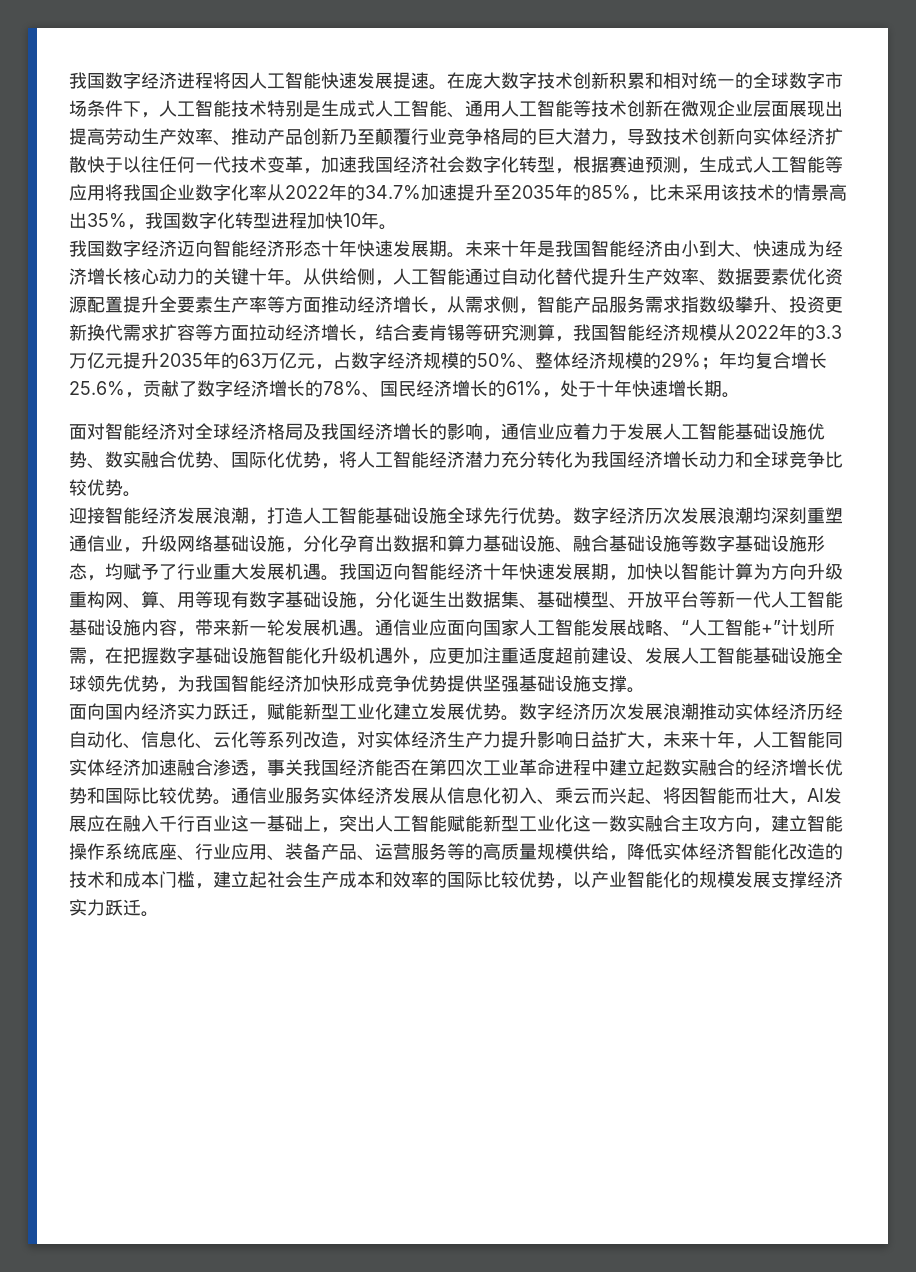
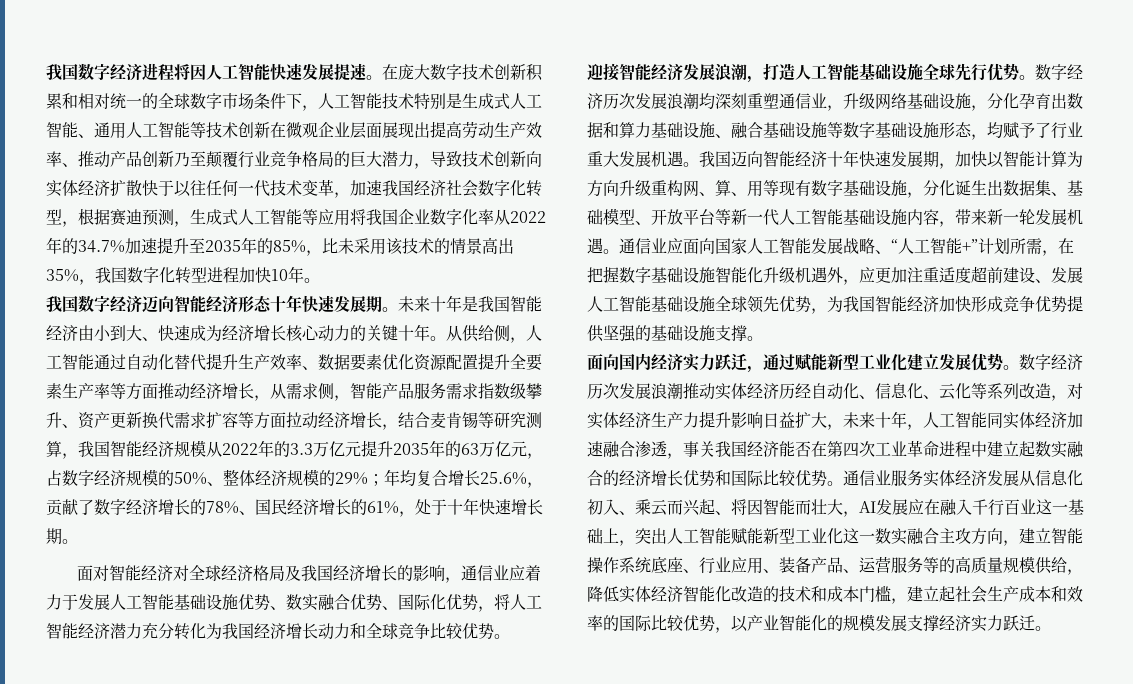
[789,296,825,313] 投资 -> [78,412,110,429] 资产
(519, 683) none -> [635,325,651,341] 的
(267, 718) none -> [763,354,795,371] 通过

